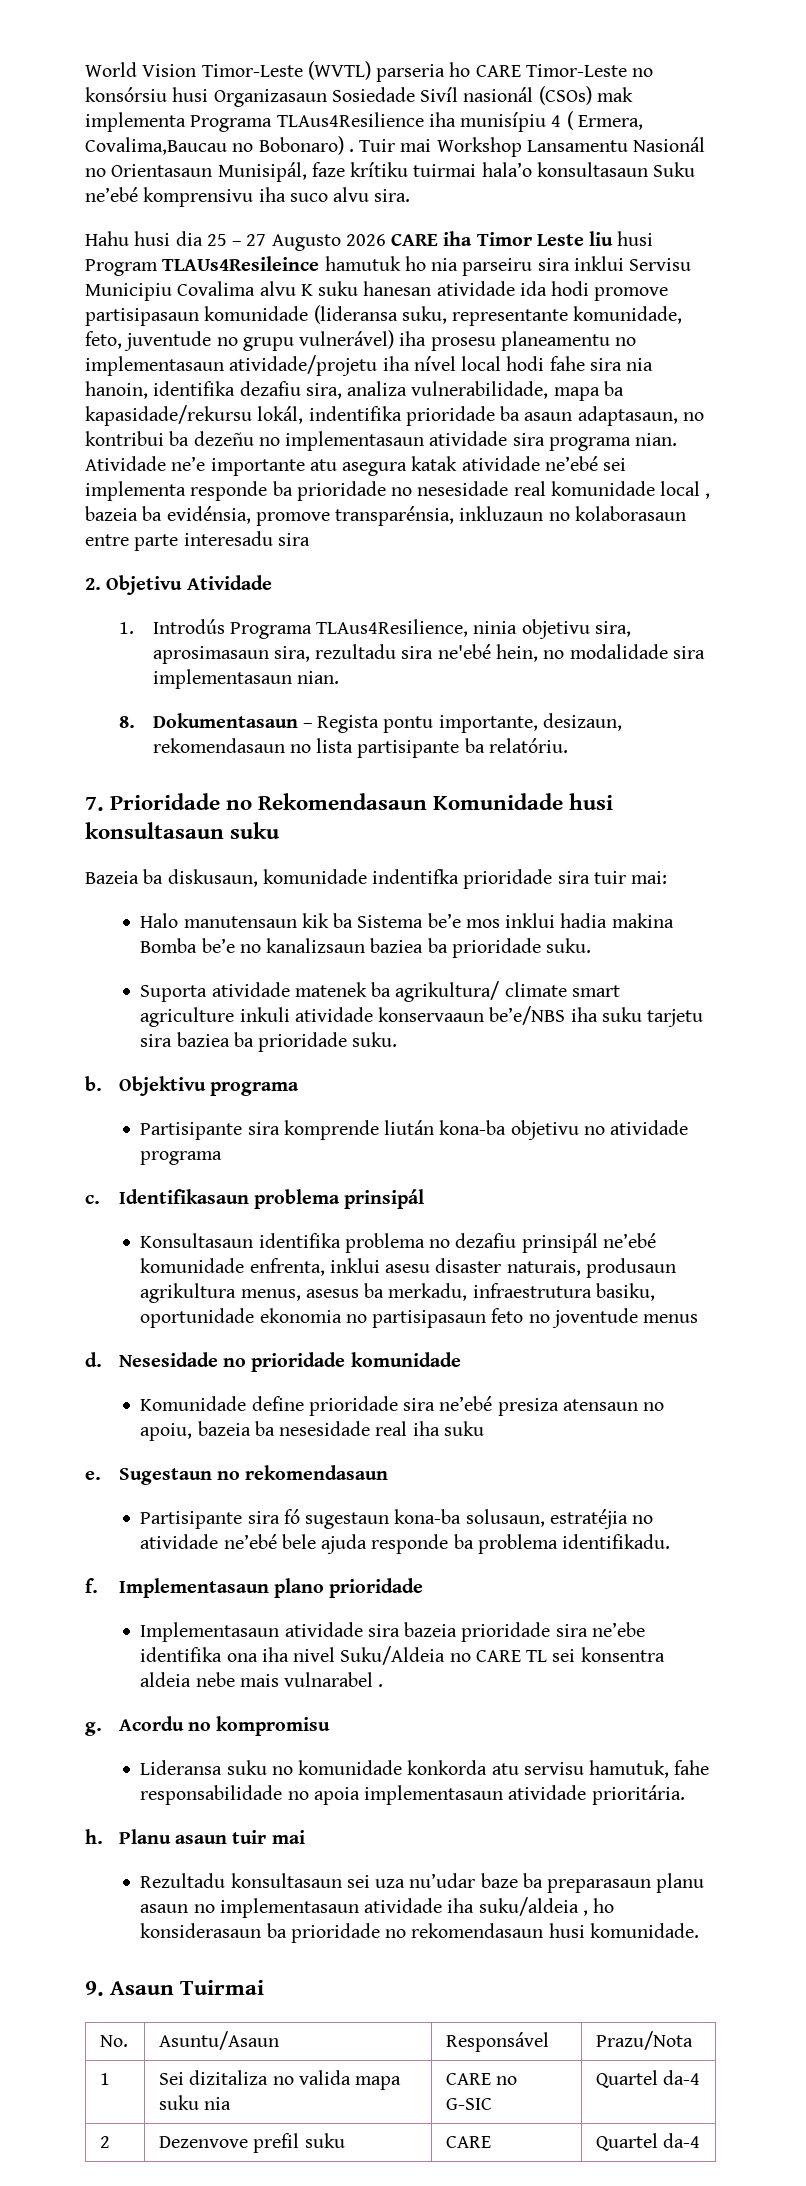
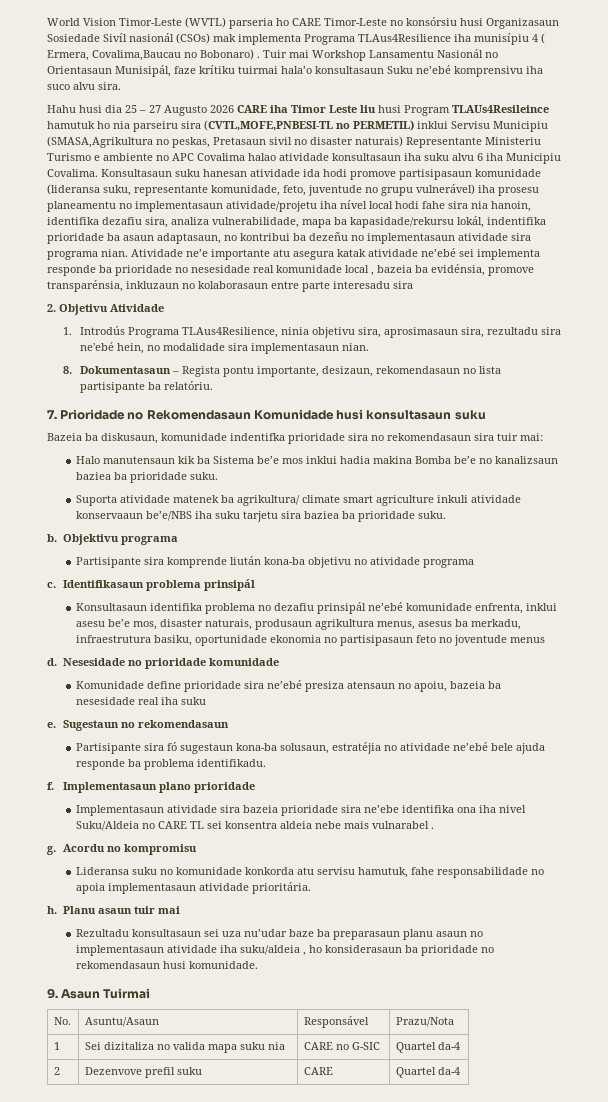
[573,256,692,271] [85,281,313,301] inklui Servisu Municipiu Covalima alvu K -> [204,120,548,132] [47,136,541,148] [47,153,561,164] [47,169,172,177] (CVTL,MOFE,PNBESI-TL no PERMETIL) inklui Servisu Municipiu (SMASA,Agrikultura no peskas, Pretasaun sivil no disaster naturais) Representante Ministeriu Turismo e ambiente no APC Covalima halao atividade konsultasaun iha suku alvu 6 iha Municipiu Covalima. Konsultasaun
(590, 877) none -> [371,433,494,441] no rekomendasaun sira
(431, 1268) none -> [107,619,157,630] be’e mos,

